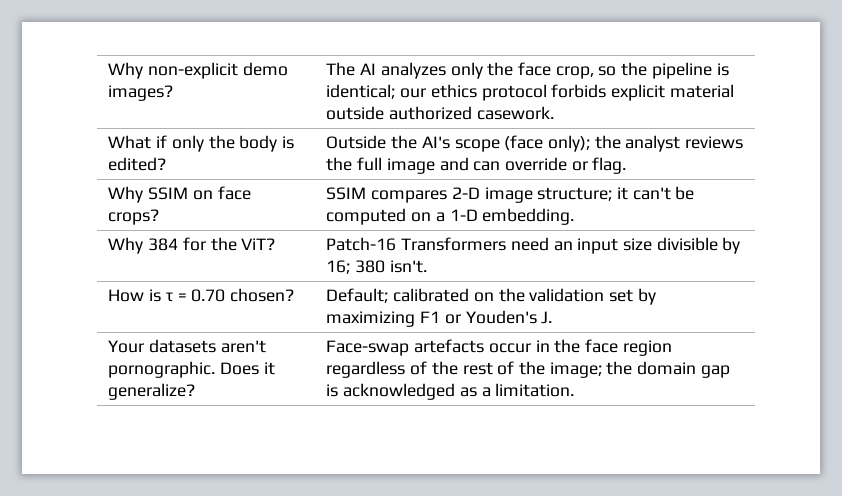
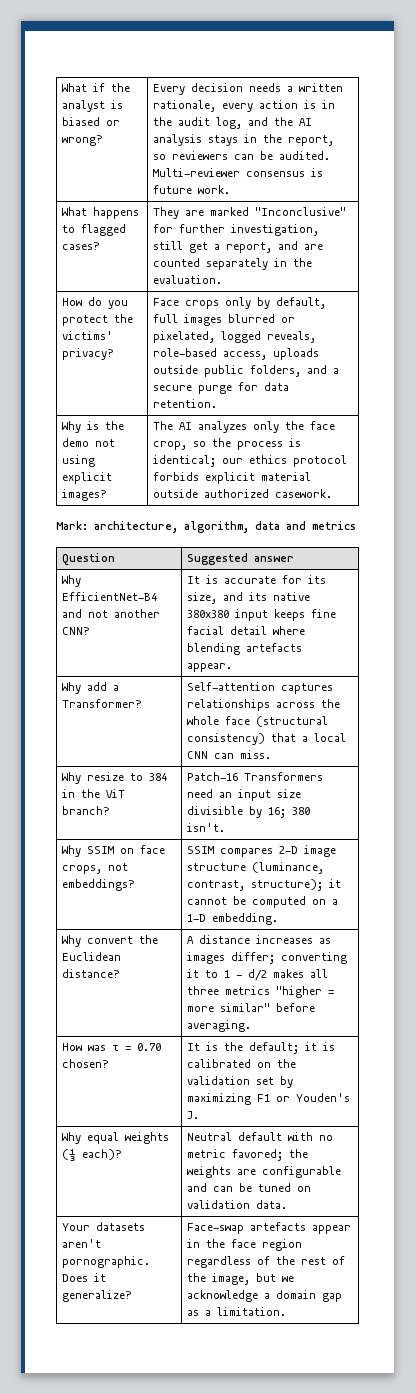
[108,62,288,79] Why non-explicit demo -> [62,83,131,92] [62,100,124,112] [62,117,121,126] [62,135,104,146] [153,83,344,95] [153,100,336,112] [153,117,313,129] [153,134,335,146] [153,151,331,160] [153,168,324,177] [153,185,231,194] [62,207,140,219] [62,224,127,236] [62,242,101,250] [153,207,347,219] [153,224,320,236] [153,241,324,253] [153,258,313,270] [153,275,223,284] [62,297,129,309] [62,314,134,326] [62,331,114,340] [62,348,115,360] [153,297,327,309] [153,314,296,326] [153,331,317,343] [153,348,320,360] [153,365,340,377] [153,382,290,394] [153,399,218,408] [62,421,125,433] [62,438,116,447] [62,455,96,467] [62,472,113,484] What if the analyst is biased or wrong? | Every decision needs a written rationale, every action is in the audit log, and the AI analysis stays in the report, so reviewers can be audited. Multi-reviewer consensus is future work. // What happens to flagged cases? | They are marked "Inconclusive" for further investigation, still get a report, and are counted separately in the evaluation. // How do you protect the victims' privacy? | Face crops only by default, full images blurred or pixelated, logged reveals, role-based access, uploads outside public folders, and a secure purge for data retention. // Why is the demo not using explicit
[651,62,712,79] pipeline -> [237,441,284,450] process
[108,135,295,152] [108,157,167,171] [326,135,744,152] [326,157,627,174] [108,186,251,203] [108,209,160,225] [326,186,695,203] [326,208,575,225] [108,237,276,254] // What if only the body is edited? | Outside the AI's scope (face only); the analyst reviews the full image and can override or flag. // Why SSIM on face crops? | SSIM compares 2-D image structure; it can't be computed on a 1-D embedding. // Why 384 for the ViT? -> [56,521,356,533] [62,553,116,566] [187,553,295,565] [62,575,82,587] [62,592,158,601] [62,609,161,618] [62,627,91,635] [187,575,327,584] [187,592,311,604] [187,609,337,621] [187,626,306,635] [187,643,303,655] [187,663,233,672] [62,682,120,694] [62,699,143,708] [187,682,334,694] [187,699,341,711] [187,716,329,727] [187,733,347,745] [187,750,272,759] [62,772,168,784] [62,789,126,798] [62,806,111,815] // Mark: architecture, algorithm, data and metrics // Question | Suggested answer // Why EfficientNet-B4 and not another CNN? | It is accurate for its size, and its native 380×380 input keeps fine facial detail where blending artefacts appear. // Why add a Transformer? | Self-attention captures relationships across the whole face (structural consistency) that a local CNN can miss. // Why resize to 384 in the ViT branch?
[108,289,162,302] // How is -> [62,845,166,857] [62,863,129,874] [62,879,136,891] [187,845,337,857] [187,862,325,874] [187,879,342,891] [187,896,339,908] [187,913,279,925] [62,935,159,947] [62,952,122,961] [62,969,121,978] [187,935,332,944] [187,952,348,964] [187,969,329,981] [187,986,335,998] [187,1003,316,1012] [187,1020,252,1032] [62,1043,107,1051] // Why SSIM on face crops, not embeddings? | SSIM compares 2-D image structure (luminance, contrast, structure); it cannot be computed on a 1-D embedding. // Why convert the Euclidean distance? | A distance increases as images differ; converting it to 1 − d/2 makes all three metrics "higher = more similar" before averaging. // How was
[326,288,389,303] Default; -> [187,1042,336,1054] It is the default; it is
(553, 317) none -> [62,1132,170,1144] [62,1149,123,1161] [187,1132,334,1141] [187,1149,309,1161] [187,1166,342,1178] [187,1183,312,1192] [187,1200,288,1209] // Why equal weights (⅓ each)? | Neutral default with no metric favored; the weights are configurable and can be tuned on validation data.
[488,343,531,353] occur -> [312,1225,352,1234] appear
[549,361,730,378] [326,383,456,400] image; the domain gap is acknowledged -> [212,1273,295,1285] [187,1290,343,1302] image, but we acknowledge a domain gap

